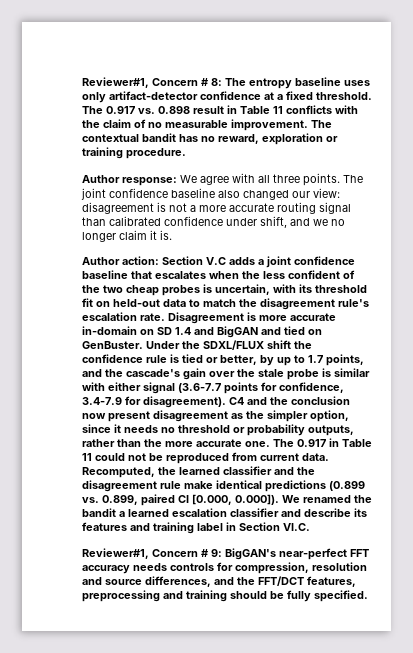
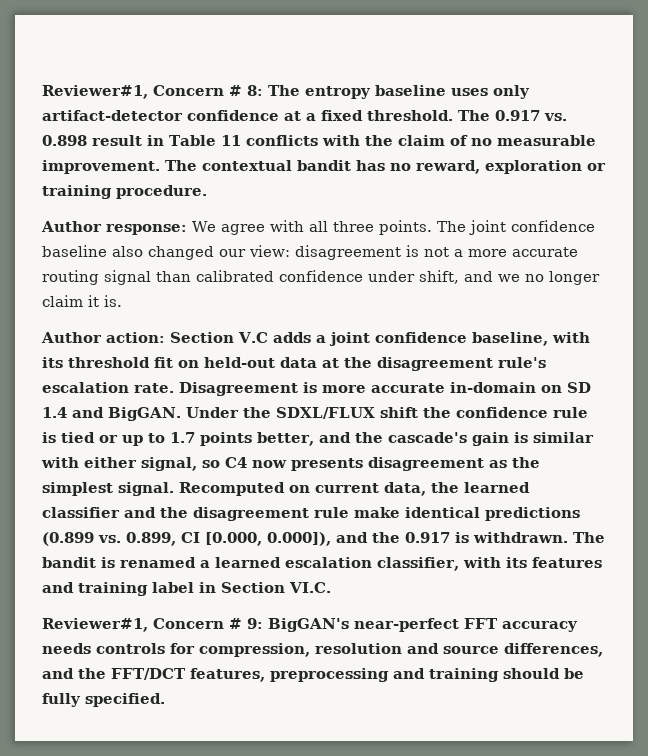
[82,270,355,279] [82,284,270,296] baseline that escalates when the less confident of the two cheap probes is uncertain, -> [471,332,548,346] baseline,
[189,299,236,307] to match -> [322,358,339,368] at
[217,326,322,338] [82,341,143,349] BigGAN and tied on GenBuster. -> [108,407,181,421] BigGAN.
[220,355,274,366] better, by -> (118, 439) none
[326,354,364,366] points, -> [200,432,314,446] points better,
[209,368,370,380] [82,382,344,394] [82,396,350,408] [82,410,349,422] [82,424,354,436] [82,438,372,447] [82,452,329,464] [82,467,155,478] over the stale probe is similar with either signal (3.6-7.7 points for confidence, 3.4-7.9 for disagreement). C4 and the conclusion now present disagreement as the simpler option, since it needs no threshold or probability outputs, rather than the more accurate one. The 0.917 in Table 11 could not be reproduced from current data. Recomputed, -> [513,432,594,443] [41,457,540,471] [42,482,426,496] is similar with either signal, so C4 now presents disagreement as the simplest signal. Recomputed on current data,
[141,494,175,506] paired -> (176, 539) none
[235,494,372,505] [82,508,351,517] 0.000]). We renamed the bandit a learned escalation classifier and describe -> [267,532,605,546] [42,557,501,571] 0.000]), and the 0.917 is withdrawn. The bandit is renamed a learned escalation classifier, with

